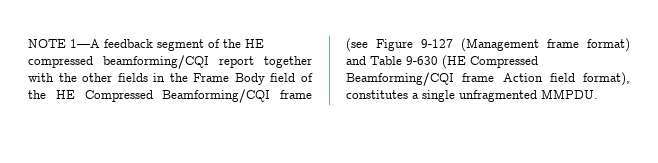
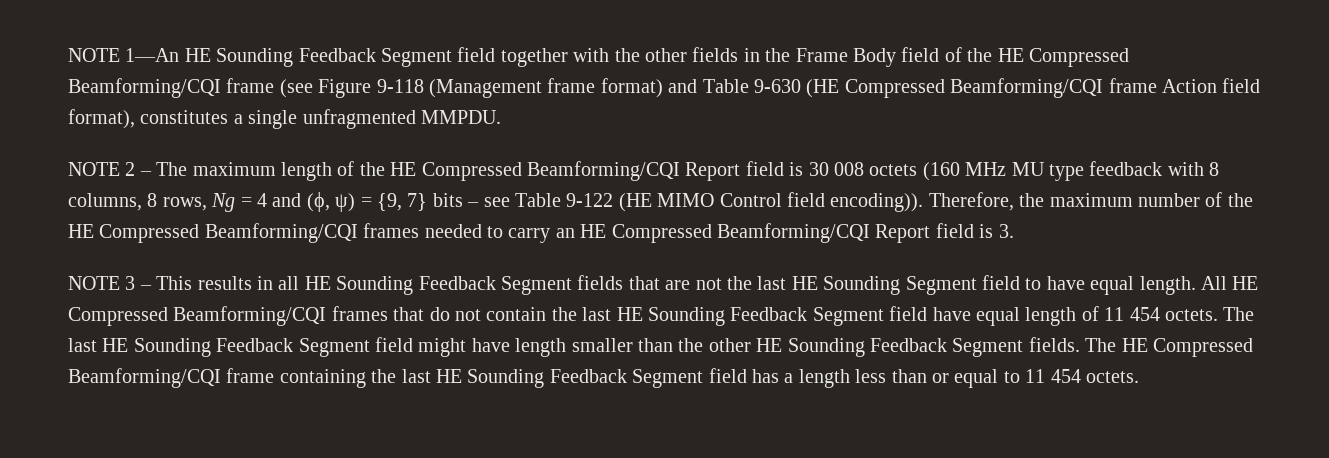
[28,39,264,51] [28,55,254,69] NOTE 1—A feedback segment of the HE compressed beamforming/CQI report -> [68,47,496,67] NOTE 1—An HE Sounding Feedback Segment field
[421,39,453,48] 9-127 -> [376,79,424,93] 9-118
(598, 94) none -> [68,161,1220,181] [68,192,1253,212] [68,223,1014,243] [68,275,1259,295] [68,306,1255,326] [68,337,1253,357] [68,368,1139,388] // NOTE 2 – The maximum length of the HE Compressed Beamforming/CQI Report field is 30 008 octets (160 MHz MU type feedback with 8 columns, 8 rows, Ng = 4 and (ϕ, ψ) = {9, 7} bits – see Table 9-122 (HE MIMO Control field encoding)). Therefore, the maximum number of the HE Compressed Beamforming/CQI frames needed to carry an HE Compressed Beamforming/CQI Report field is 3. // NOTE 3 – This results in all HE Sounding Feedback Segment fields that are not the last HE Sounding Segment field to have equal length. All HE Compressed Beamforming/CQI frames that do not contain the last HE Sounding Feedback Segment field have equal length of 11 454 octets. The last HE Sounding Feedback Segment field might have length smaller than the other HE Sounding Feedback Segment fields. The HE Compressed Beamforming/CQI frame containing the last HE Sounding Feedback Segment field has a length less than or equal to 11 454 octets.

